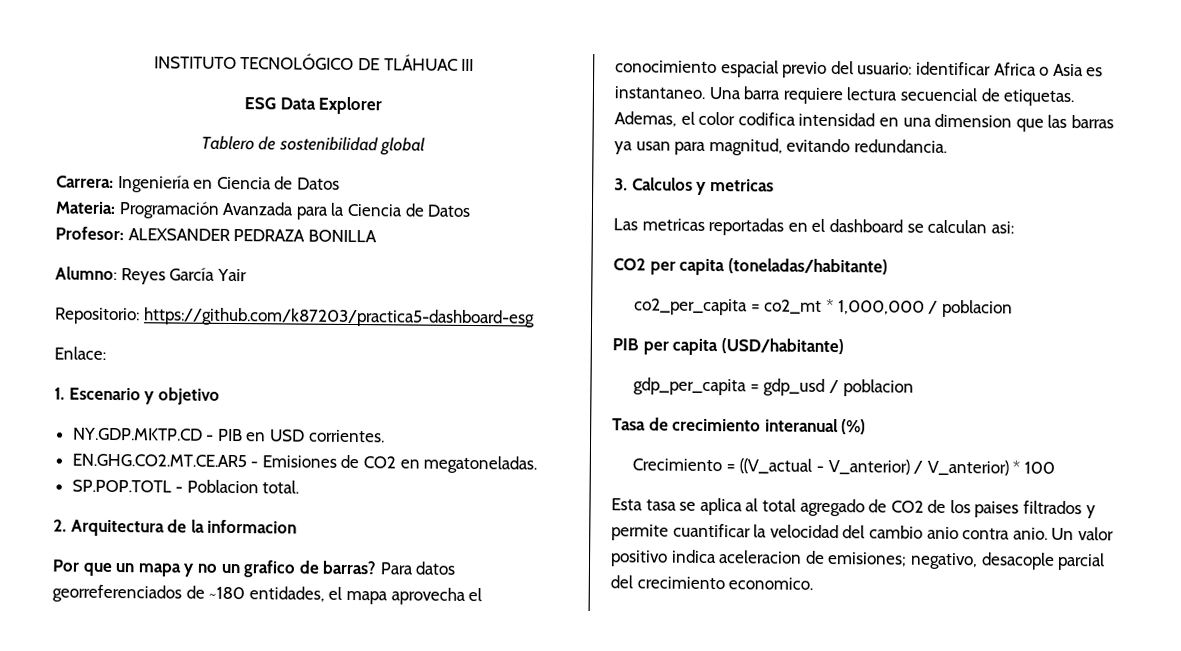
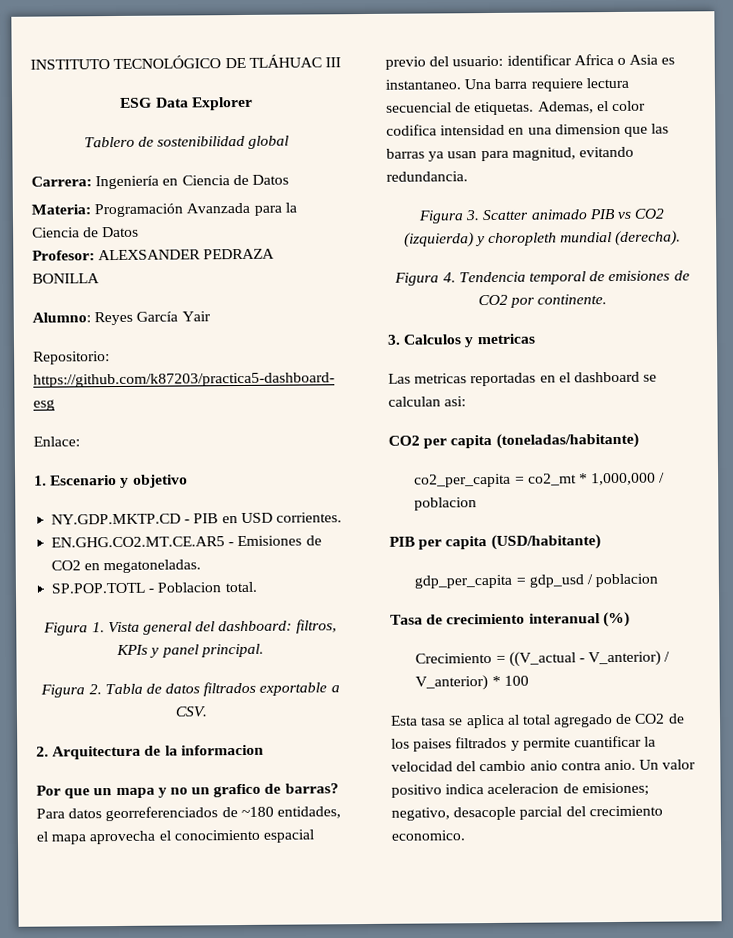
(300, 487) none -> [43,619,337,636] [116,643,264,658] [40,681,340,698] [174,706,207,717] // Figura 1. Vista general del dashboard: filtros, KPIs y panel principal. // Figura 2. Tabla de datos filtrados exportable a CSV.
(947, 146) none -> [417,208,665,224] [403,230,682,248] [394,270,690,286] [477,294,608,308] // Figura 3. Scatter animado PIB vs CO2 (izquierda) y choropleth mundial (derecha). // Figura 4. Tendencia temporal de emisiones de CO2 por continente.

